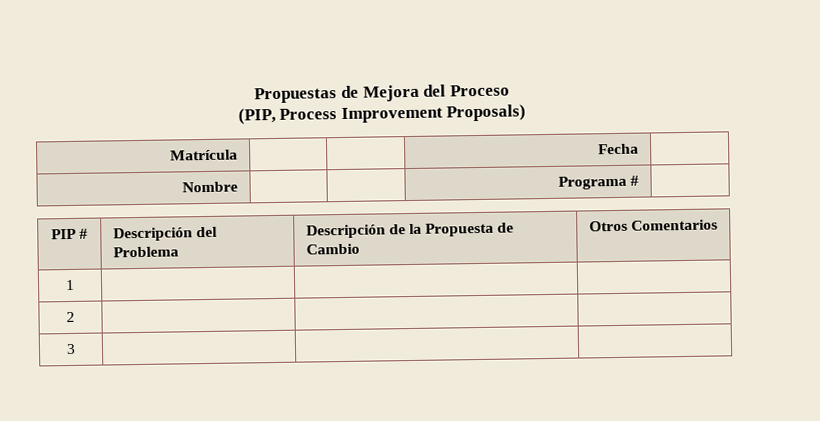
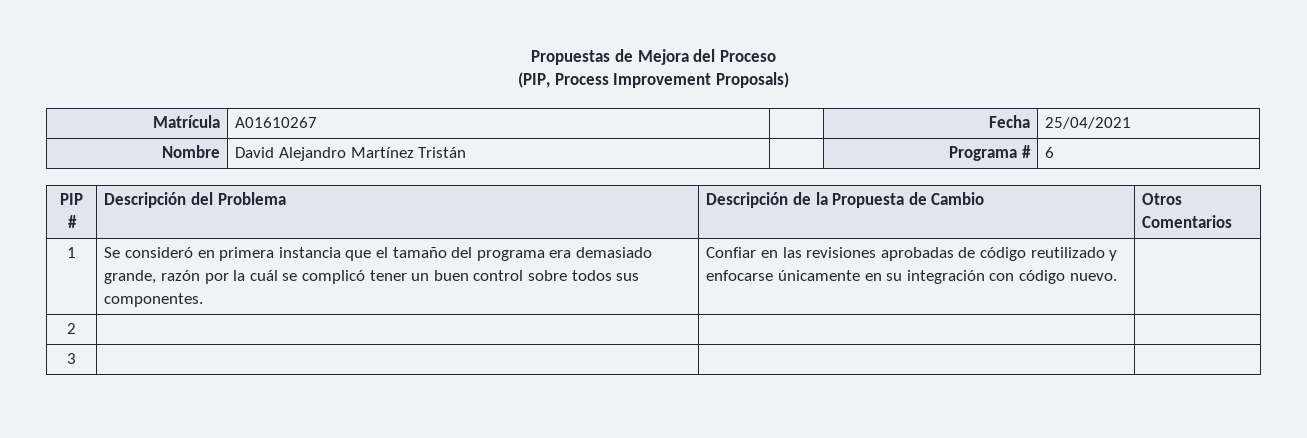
(239, 155) none -> [235,117,318,128] A01610267
(640, 149) none -> [1045,117,1132,129] 25/04/2021
(239, 187) none -> [235,147,467,161] David Alejandro Martínez Tristán
(640, 180) none -> [1045,147,1055,158] 6
(75, 285) | -> [104,247,652,261] [104,270,640,284] [104,293,204,307] [706,247,1118,261] [706,270,1117,284] Se consideró en primera instancia que el tamaño del programa era demasiado grande, razón por la cuál se complicó tener un buen control sobre todos sus componentes. | Confiar en las revisiones aprobadas de código reutilizado y enfocarse únicamente en su integración con código nuevo.

